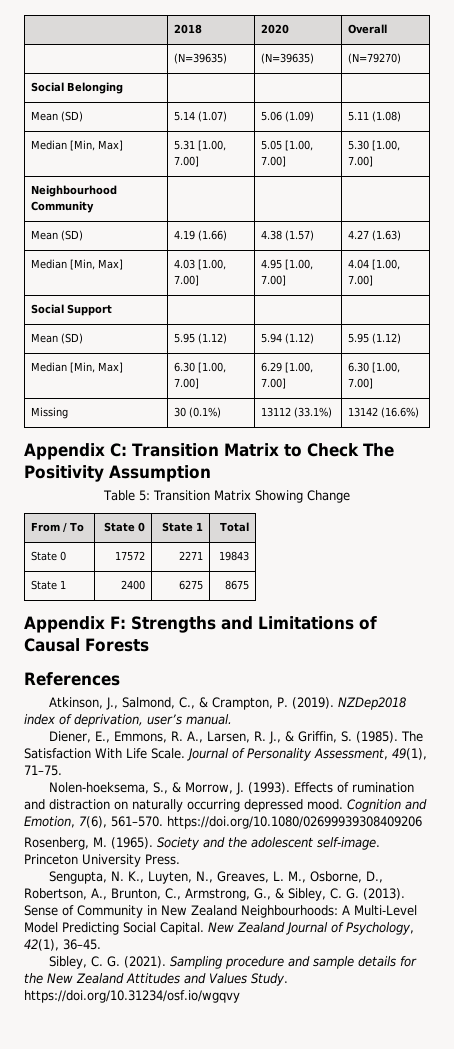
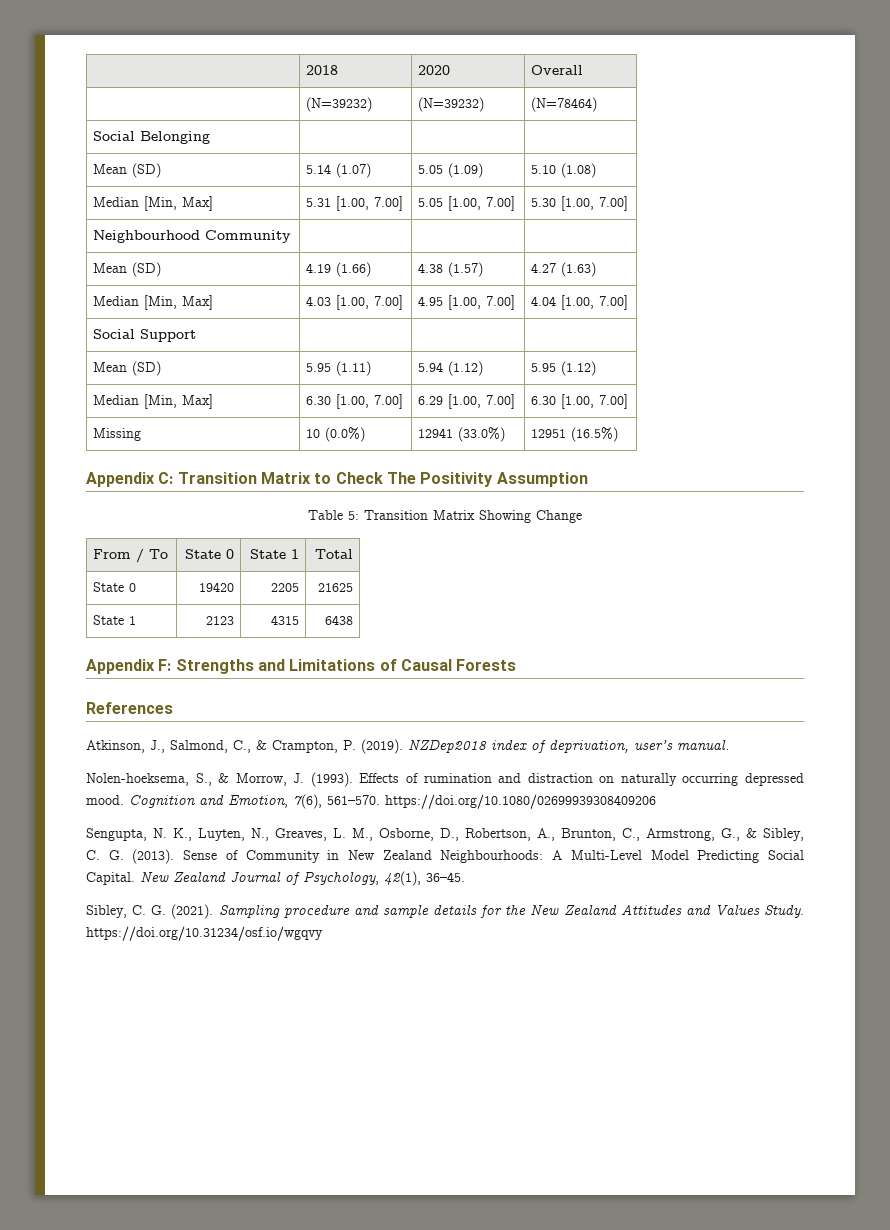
[174,53,228,64] [261,53,315,64] [348,53,402,64] (N=39635) | (N=39635) | (N=79270) -> [306,97,373,112] [418,97,485,112] [531,97,598,112] (N=39232) | (N=39232) | (N=78464)
[261,111,283,121] 5.06 -> [418,165,444,174] 5.05
[348,111,370,121] 5.11 -> [531,165,557,174] 5.10
[198,333,228,344] (1.12) -> [336,361,372,376] (1.11)
[174,407,222,418] [261,407,333,418] [348,407,420,418] 30 (0.1%) | 13112 (33.1%) | 13142 (16.6%) -> [306,427,366,442] [418,427,506,442] [531,427,619,442] 10 (0.0%) | 12941 (33.0%) | 12951 (16.5%)
[114,551,145,561] [178,551,203,560] [218,551,249,561] [31,580,67,590] [120,580,145,590] [178,580,203,590] [224,580,249,590] 17572 | 2271 | 19843 // State 1 | 2400 | 6275 | 8675 -> [198,582,234,592] [270,583,299,592] [317,583,353,592] [93,615,137,625] [205,616,234,625] [270,615,299,625] [324,615,353,625] 19420 | 2205 | 21625 // State 1 | 2123 | 4315 | 6438
[48,731,423,744] [24,748,427,761] [24,765,62,776] // Diener, E., Emmons, R. A., Larsen, R. J., & Griffin, S. (1985). The Satisfaction With Life Scale. Journal of Personality Assessment, 49(1), 71–75. -> (730, 745) none
[24,837,380,850] [24,854,180,867] // Rosenberg, M. (1965). Society and the adolescent self-image. Princeton University Press. -> (656, 801) none

